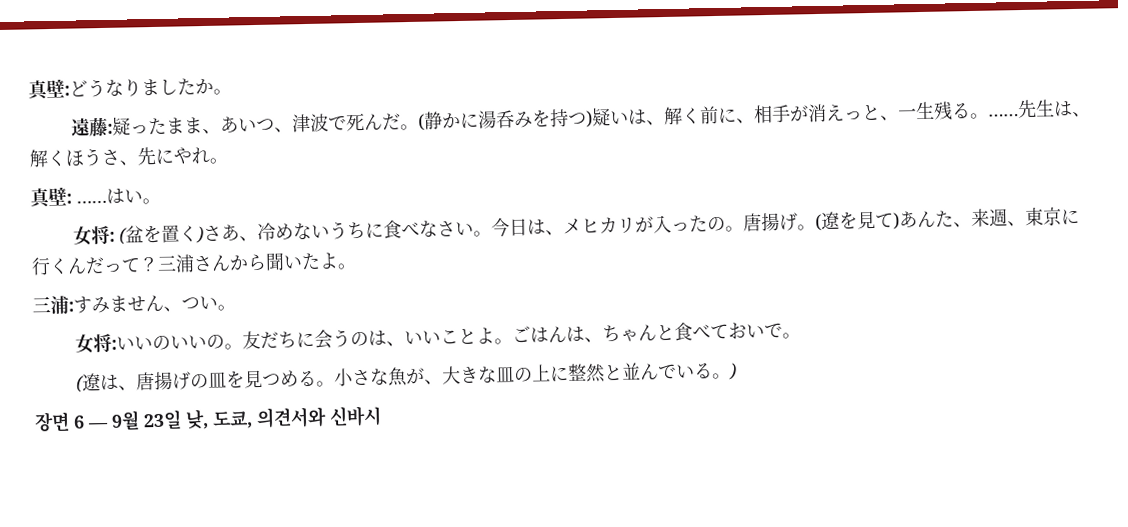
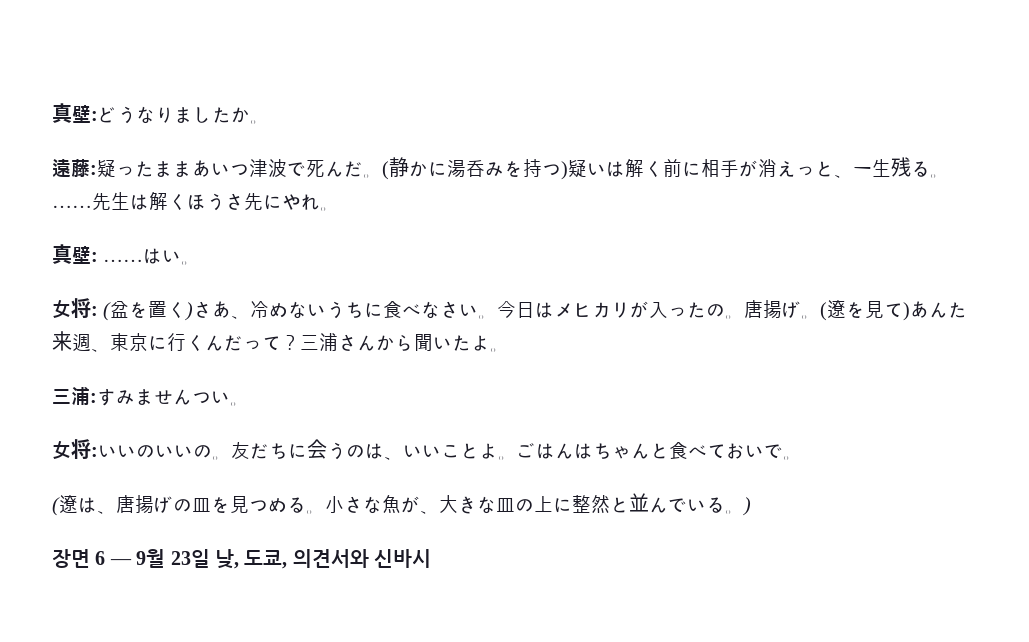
[201,116,293,135] 、あいつ、 -> [192,160,249,177] あいつ
[645,120,665,126] 、 -> (625, 169) none
[735,118,755,124] 、 -> (701, 169) none
[1071,111,1091,118] 、 -> (149, 202) none
[119,160,138,166] 、 -> (244, 201) none
[544,230,564,236] 、 -> (555, 310) none
[952,222,972,228] 、 -> (968, 310) none
[163,306,182,312] 、 -> (192, 397) none
[583,337,603,343] 、 -> (593, 451) none

